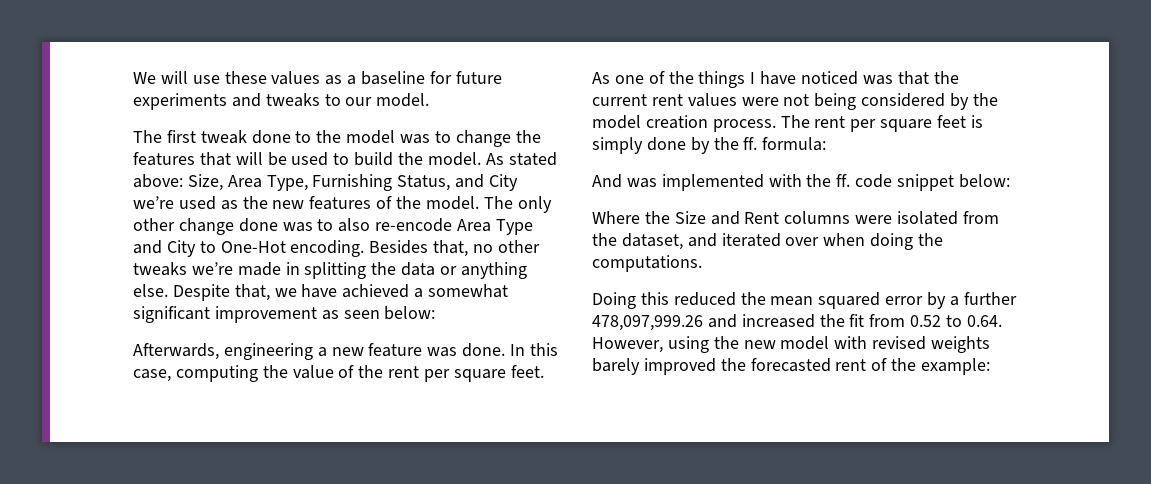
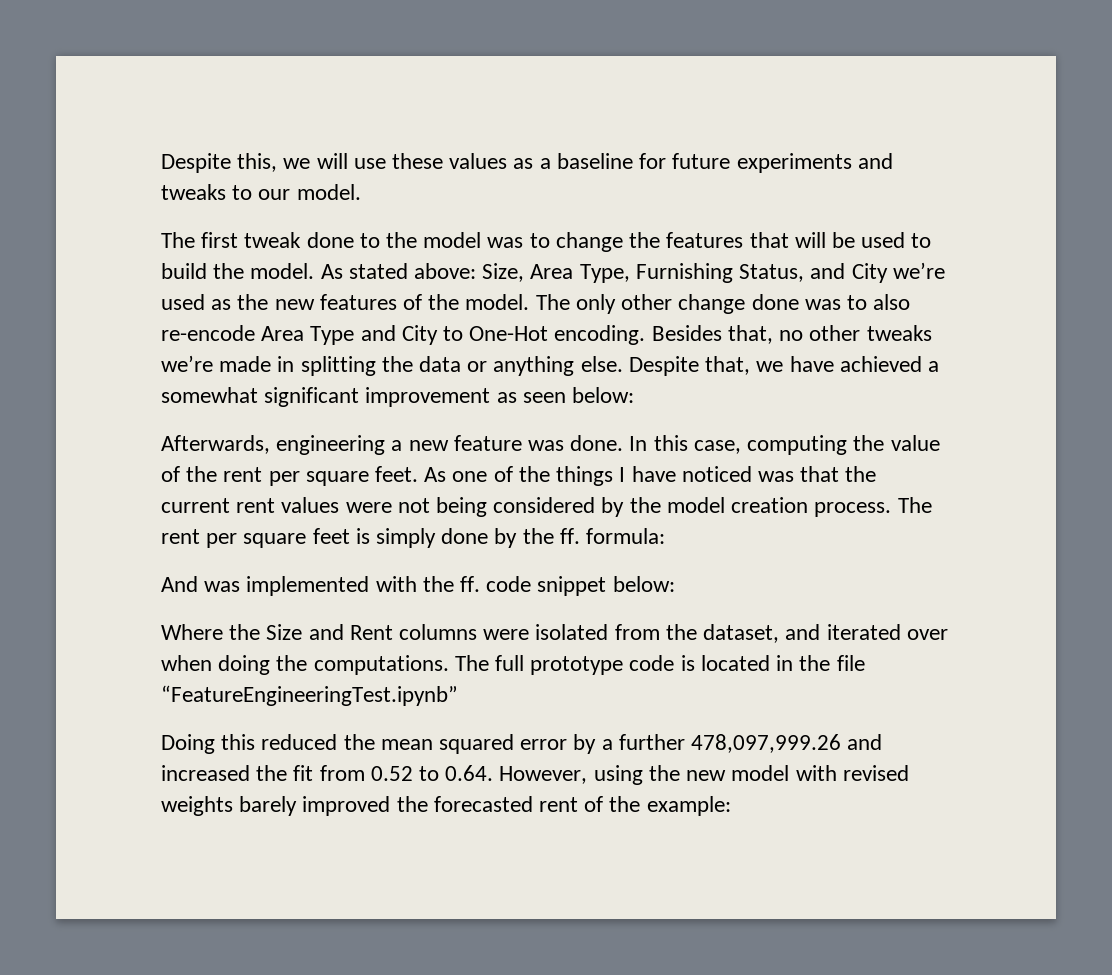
[133,72,156,84] We -> [161,153,311,173] Despite this, we
(702, 263) none -> [454,655,865,675] [161,685,458,706] The full prototype code is located in the file “FeatureEngineeringTest.ipynb”

